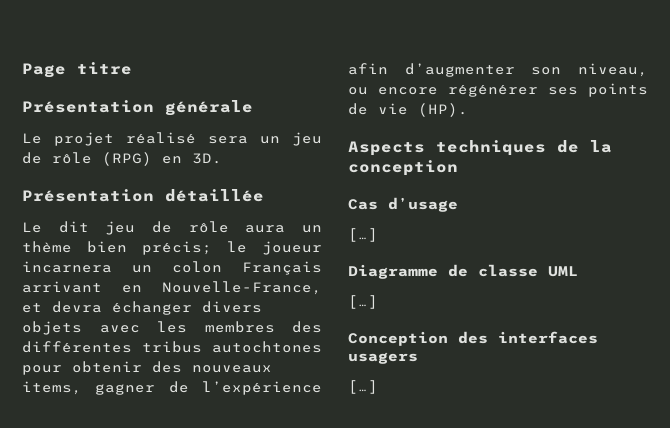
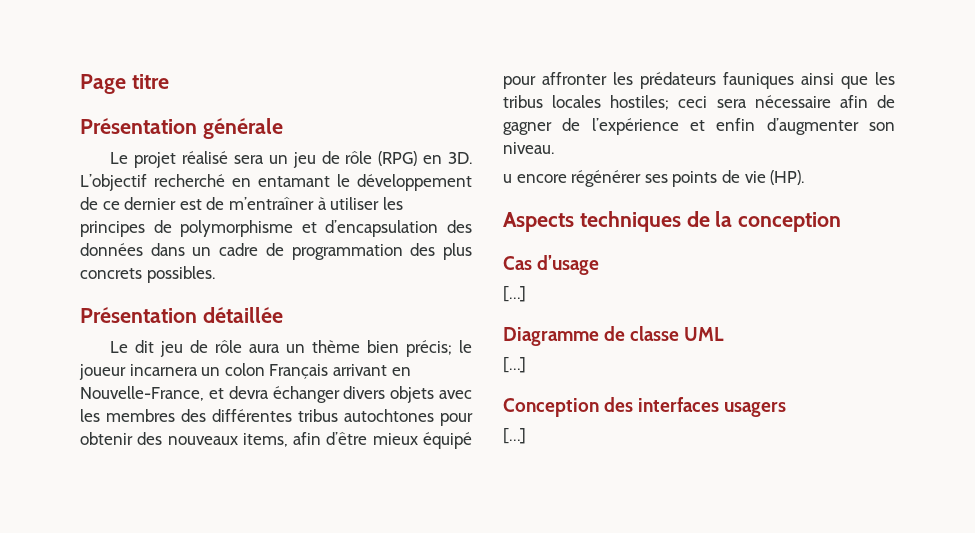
(222, 158) none -> [80,174,473,191] [80,197,403,210] [80,220,472,237] [80,243,473,260] [80,266,215,283] L’objectif recherché en entamant le développement de ce dernier est de m’entraîner à utiliser les principes de polymorphisme et d’encapsulation des données dans un cadre de programmation des plus concrets possibles.
[95,381,322,395] [348,63,648,77] [348,87,368,95] gagner de l’expérience afin d’augmenter son niveau, ou -> [293,432,472,449] [503,72,895,89] [503,95,895,110] [503,118,895,135] [503,142,554,154] [503,174,512,183] afin d’être mieux équipé pour affronter les prédateurs fauniques ainsi que les tribus locales hostiles; ceci sera nécessaire afin de gagner de l’expérience et enfin d’augmenter son niveau. // u

